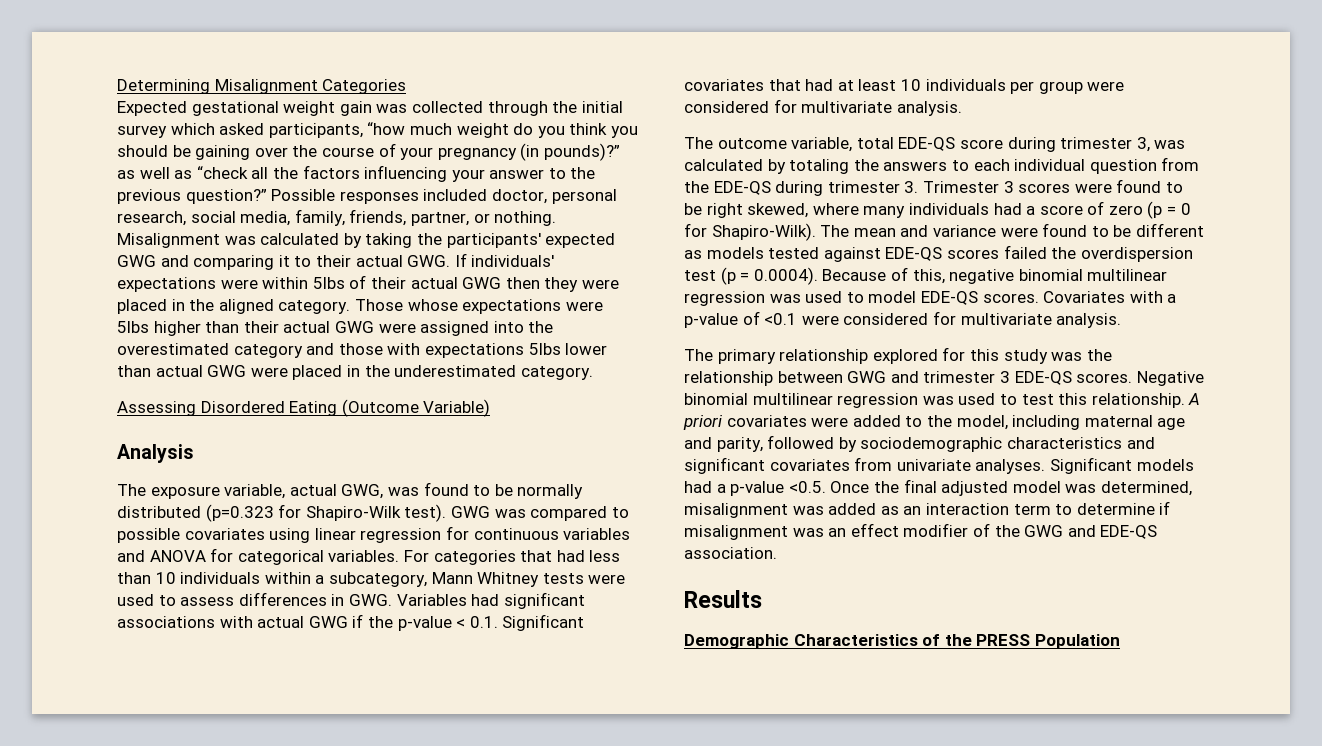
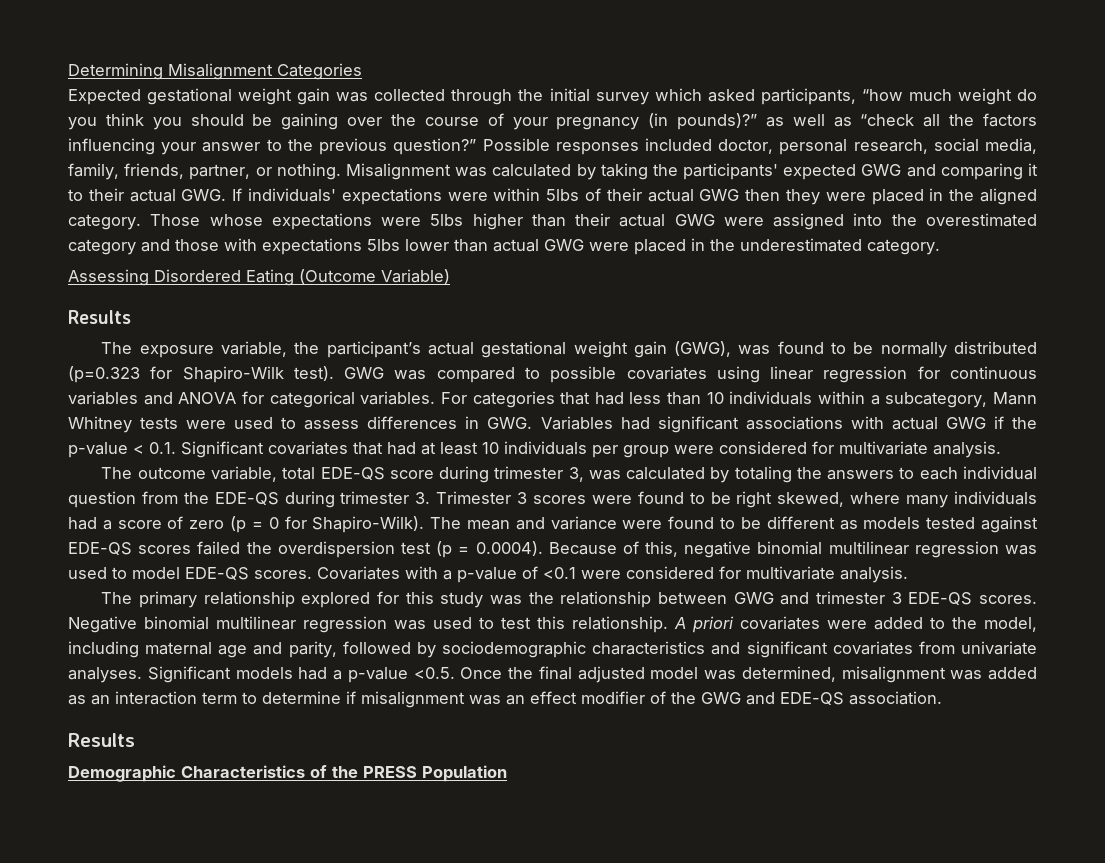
[117,444,194,463] Analysis -> [68,310,131,324] Results
[289,484,384,499] actual GWG, -> [294,341,732,358] the participant’s actual gestational weight gain (GWG),

